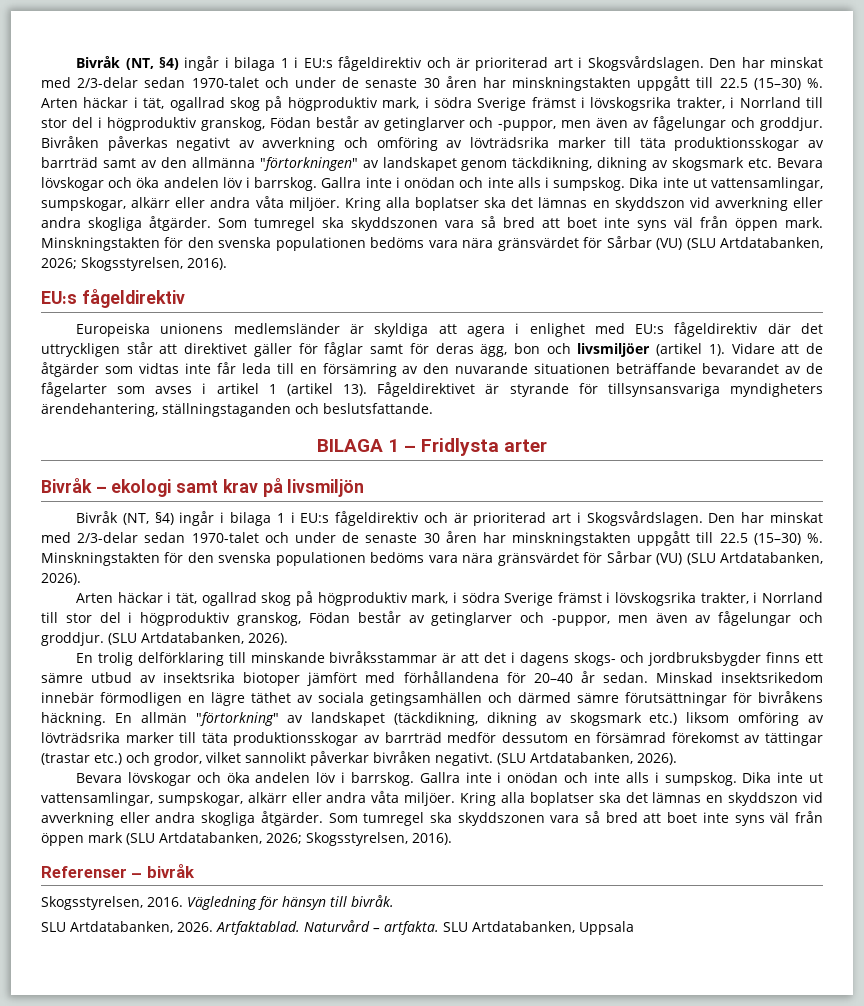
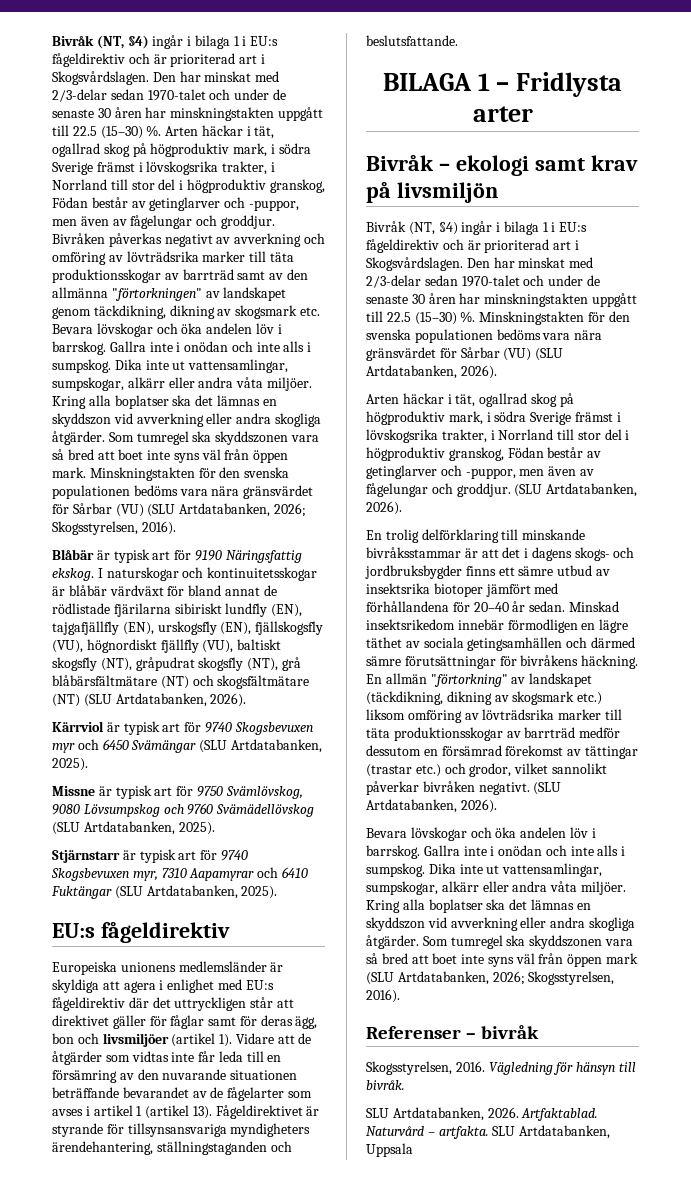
(227, 264) none -> [52,549,302,563] [52,567,318,581] [52,585,277,596] [52,603,303,617] [52,621,324,635] [52,639,282,653] [52,657,301,671] [52,675,310,689] [52,693,247,707] [52,721,313,735] [52,739,322,753] [52,758,88,771] [52,785,303,799] [52,803,315,817] [52,821,215,835] [52,849,248,863] [51,867,308,881] [51,885,278,899] // Blåbär är typisk art för 9190 Näringsfattig ekskog. I naturskogar och kontinuitetsskogar är blåbär värdväxt för bland annat de rödlistade fjärilarna sibiriskt lundfly (EN), tajgafjällfly (EN), urskogsfly (EN), fjällskogsfly (VU), högnordiskt fjällfly (VU), baltiskt skogsfly (NT), gråpudrat skogsfly (NT), grå blåbärsfältmätare (NT) och skogsfältmätare (NT) (SLU Artdatabanken, 2026). // Kärrviol är typisk art för 9740 Skogsbevuxen myr och 6450 Svämängar (SLU Artdatabanken, 2025). // Missne är typisk art för 9750 Svämlövskog, 9080 Lövsumpskog och 9760 Svämädellövskog (SLU Artdatabanken, 2025). // Stjärnstarr är typisk art för 9740 Skogsbevuxen myr, 7310 Aapamyrar och 6410 Fuktängar (SLU Artdatabanken, 2025).

